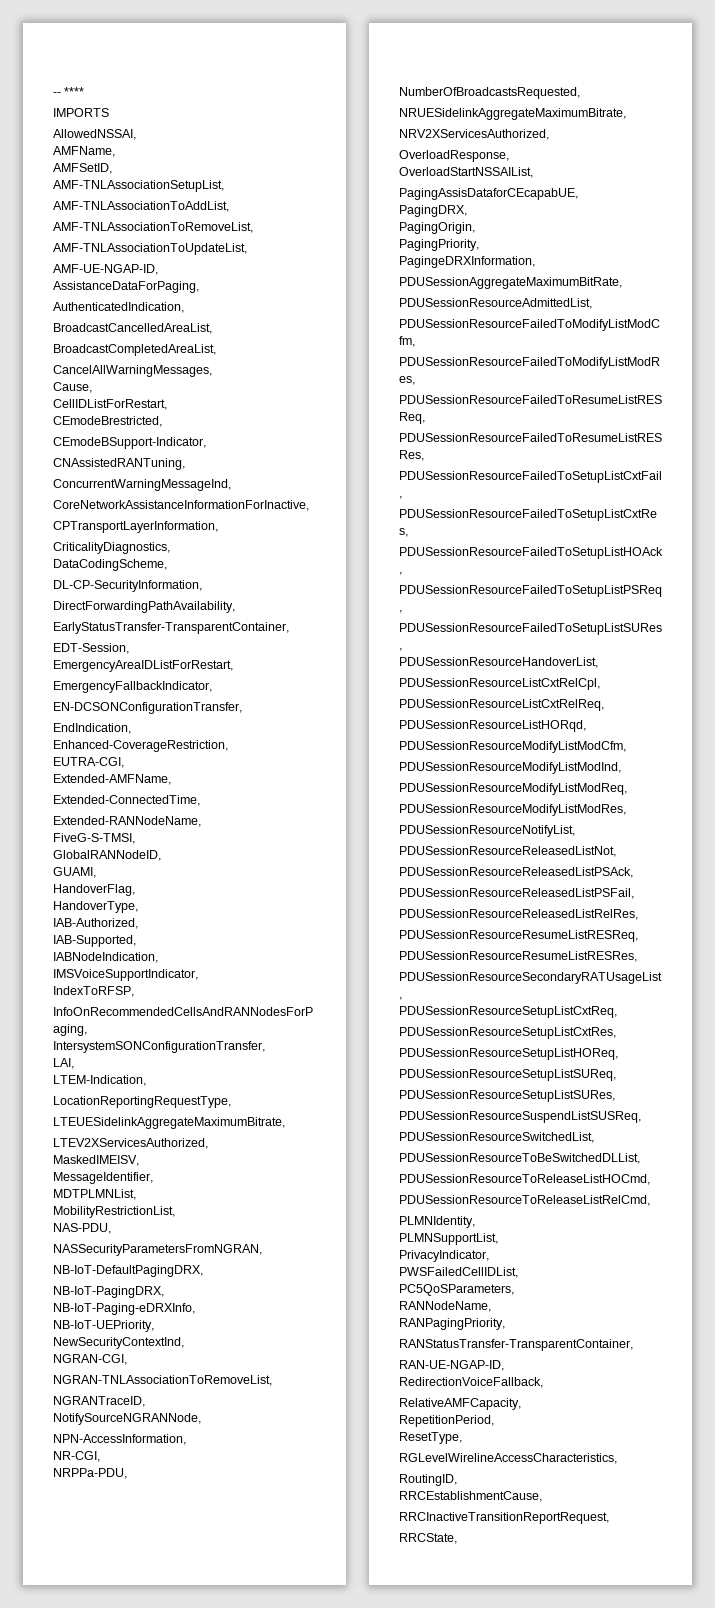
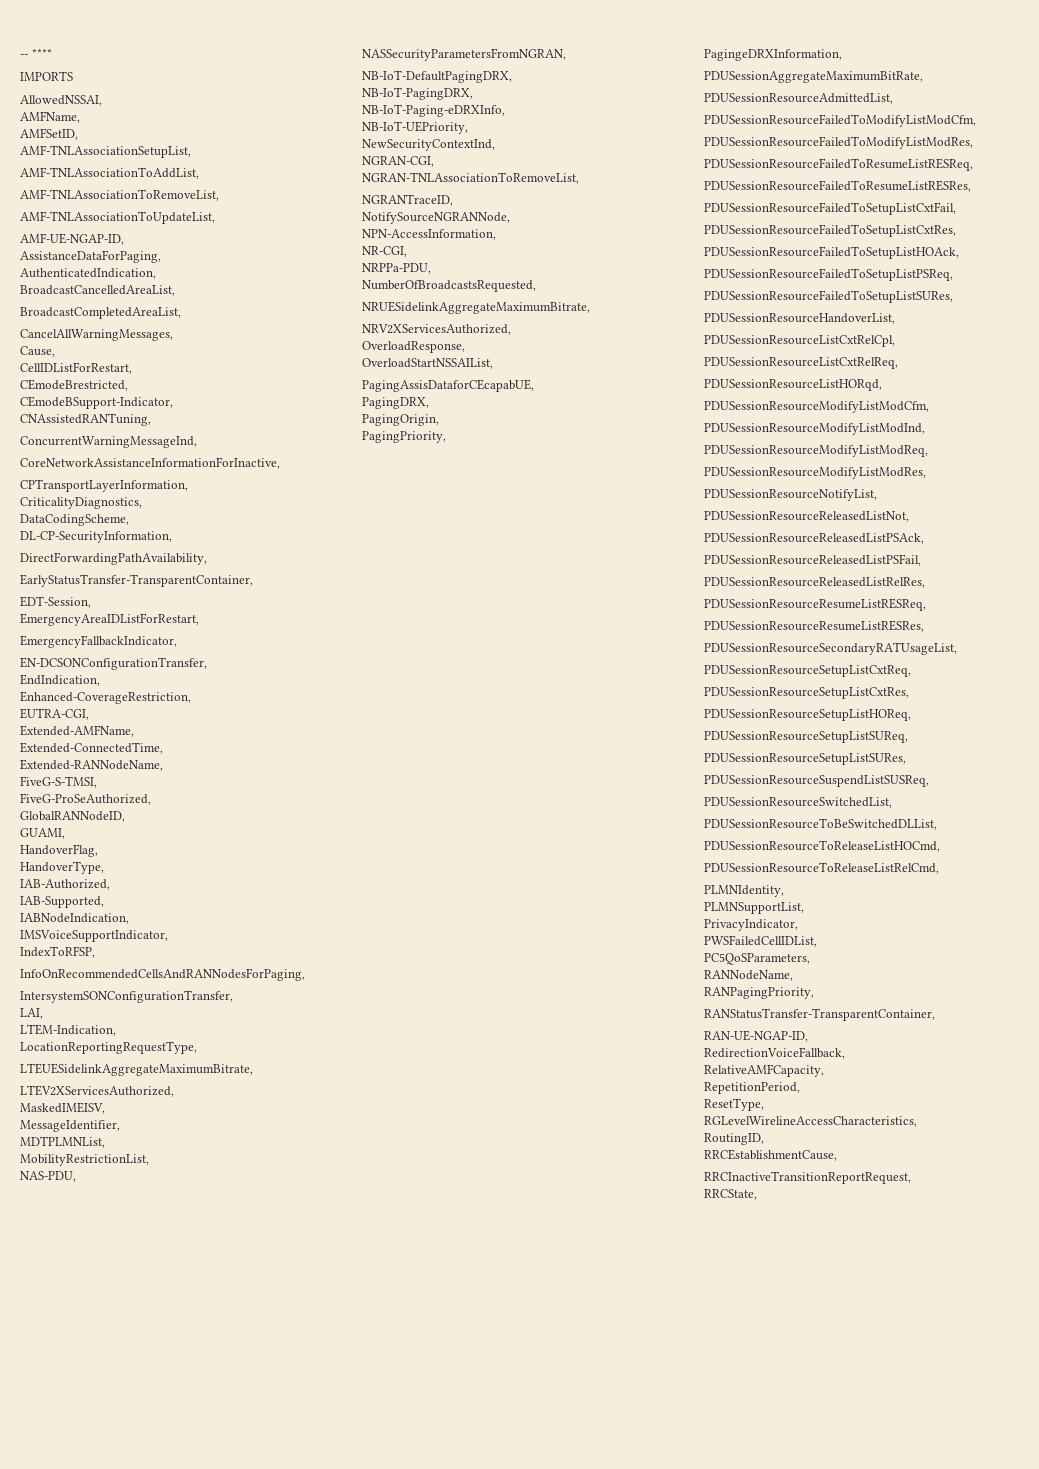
(135, 838) none -> [20,793,151,805] // FiveG-ProSeAuthorized,

